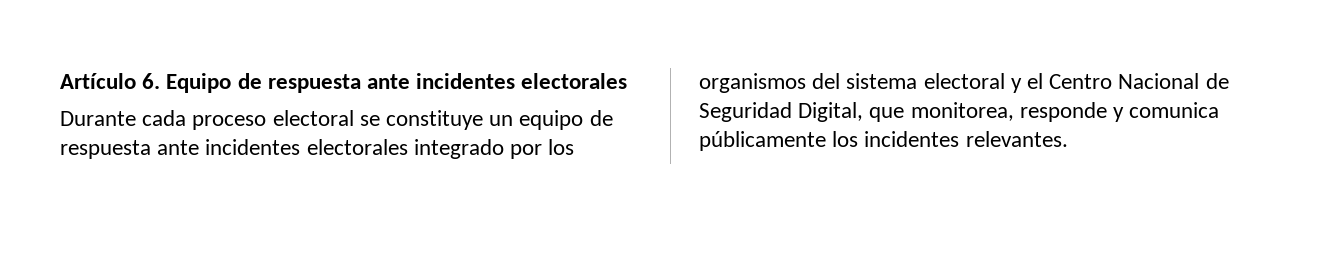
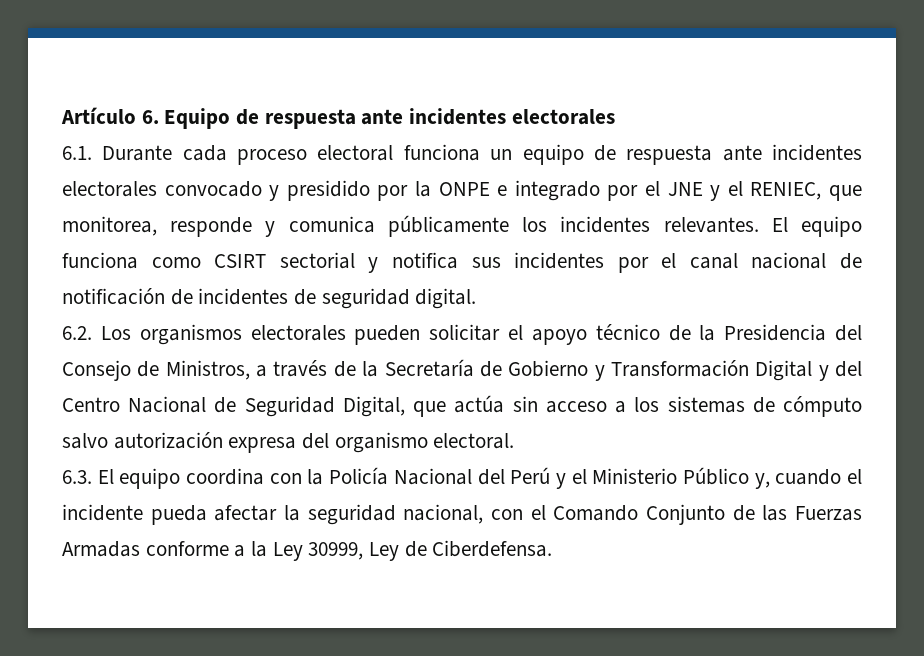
(628, 81) none -> [62,146,92,160] 6.1.
[359,110,484,130] se constituye -> [403,144,480,161] funciona
[413,139,575,159] [699,73,1229,93] [699,102,864,122] integrado por los organismos del sistema electoral y el Centro Nacional de Seguridad Digital, -> [164,180,822,201] convocado y presidido por la ONPE e integrado por el JNE y el RENIEC,
(1068, 139) none -> [771,216,862,237] [62,252,863,273] [62,288,477,309] [62,324,863,345] [62,359,862,381] [62,395,863,417] [62,432,515,453] [62,467,862,489] [62,504,862,525] [62,540,553,561] El equipo funciona como CSIRT sectorial y notifica sus incidentes por el canal nacional de notificación de incidentes de seguridad digital. // 6.2. Los organismos electorales pueden solicitar el apoyo técnico de la Presidencia del Consejo de Ministros, a través de la Secretaría de Gobierno y Transformación Digital y del Centro Nacional de Seguridad Digital, que actúa sin acceso a los sistemas de cómputo salvo autorización expresa del organismo electoral. // 6.3. El equipo coordina con la Policía Nacional del Perú y el Ministerio Público y, cuando el incidente pueda afectar la seguridad nacional, con el Comando Conjunto de las Fuerzas Armadas conforme a la Ley 30999, Ley de Ciberdefensa.

